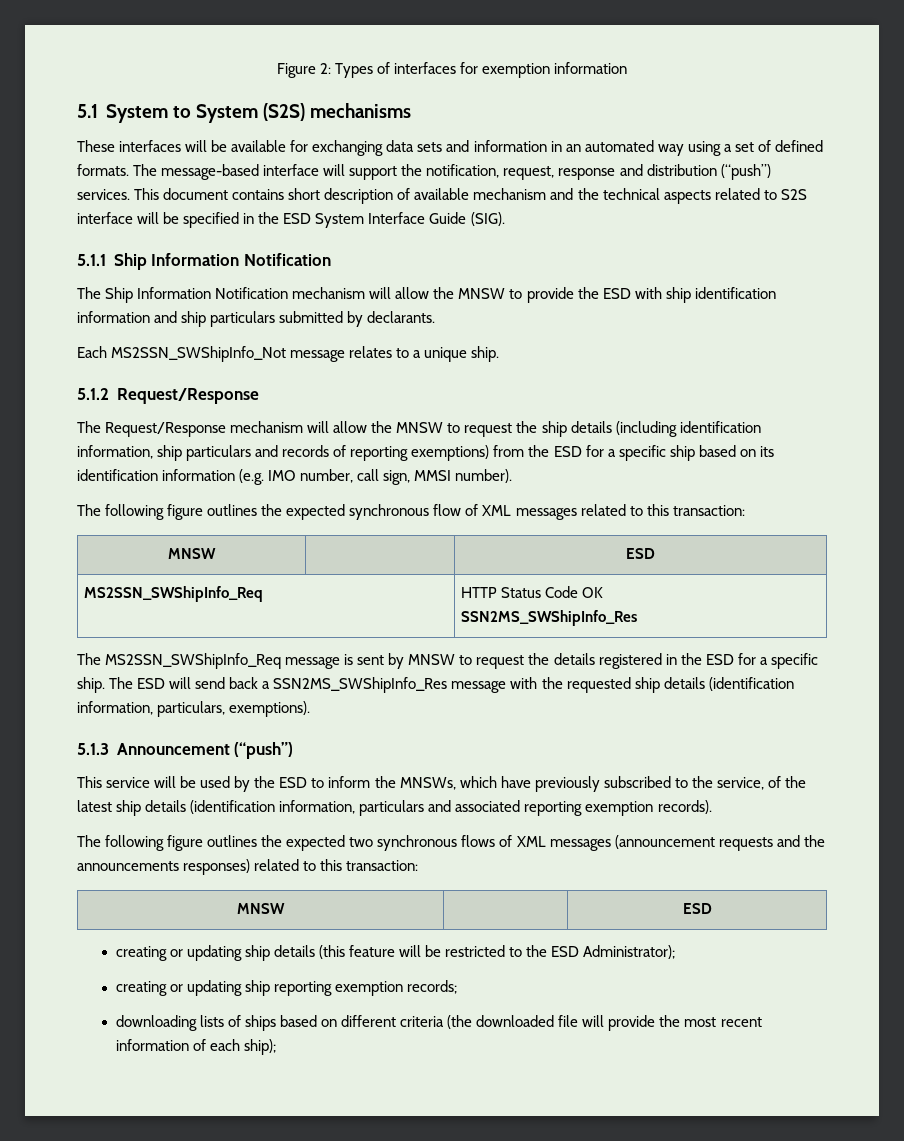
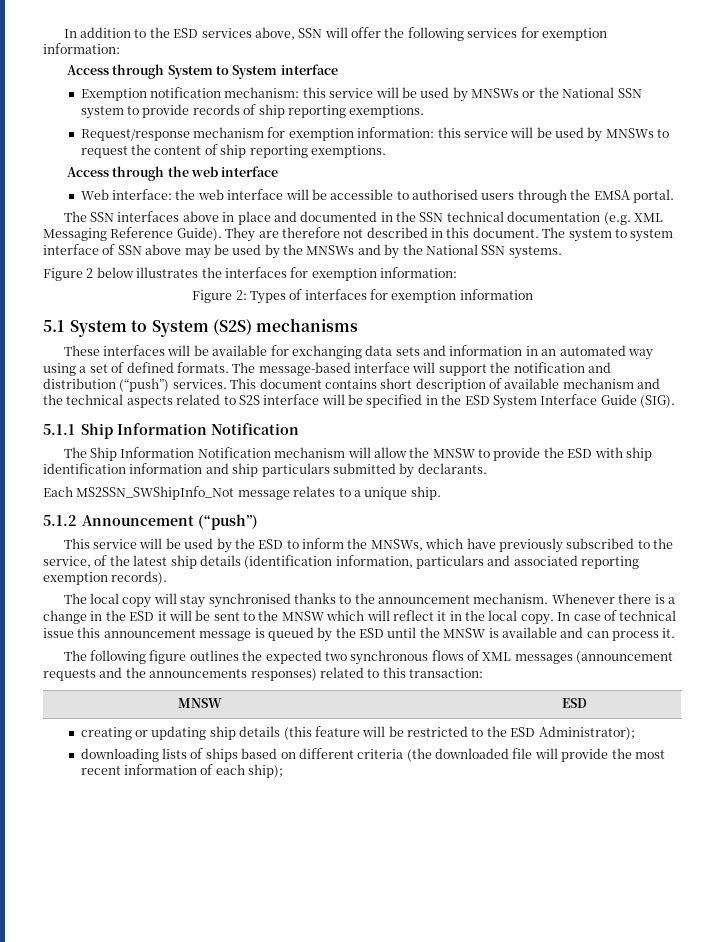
(276, 70) none -> [63,27,607,41] [43,43,120,54] [66,64,338,79] [80,87,642,102] [80,104,425,119] [80,127,670,142] [80,144,386,158] [66,166,279,181] [80,189,674,203] [63,211,663,225] [43,227,674,242] [43,244,562,259] [43,267,457,281] In addition to the ESD services above, SSN will offer the following services for exemption information: // Access through System to System interface // Exemption notification mechanism: this service will be used by MNSWs or the National SSN system to provide records of ship reporting exemptions. // Request/response mechanism for exemption information: this service will be used by MNSWs to request the content of ship reporting exemptions. // Access through the web interface // Web interface: the web interface will be accessible to authorised users through the EMSA portal. // The SSN interfaces above in place and documented in the SSN technical documentation (e.g. XML Messaging Reference Guide). They are therefore not described in this document. The system to system interface of SSN above may be used by the MNSWs and by the National SSN systems. // Figure 2 below illustrates the interfaces for exemption information: //
[426,164,616,180] notification, request, response -> [513,362,585,373] notification
[116,388,259,404] [77,421,761,437] [77,445,774,461] [77,469,513,485] [77,504,745,520] [168,548,216,559] [626,548,655,559] [83,586,263,602] [460,586,603,598] [460,610,637,626] [77,653,818,669] [77,677,794,693] [77,701,311,717] [77,743,109,755] Request/Response // The Request/Response mechanism will allow the MNSW to request the ship details (including identification information, ship particulars and records of reporting exemptions) from the ESD for a specific ship based on its identification information (e.g. IMO number, call sign, MMSI number). // The following figure outlines the expected synchronous flow of XML messages related to this transaction: // MNSW | | ESD // MS2SSN_SWShipInfo_Req | HTTP Status Code OK // SSN2MS_SWShipInfo_Res // The MS2SSN_SWShipInfo_Req message is sent by MNSW to request the details registered in the ESD for a specific ship. The ESD will send back a SSN2MS_SWShipInfo_Res message with the requested ship details (identification information, particulars, exemptions). // 5.1.3 -> (76, 520) none
(712, 807) none -> [63,593,675,608] [43,610,677,625] [43,627,676,642] // The local copy will stay synchronised thanks to the announcement mechanism. Whenever there is a change in the ESD it will be sent to the MNSW which will reflect it in the local copy. In case of technical issue this announcement message is queued by the ESD until the MNSW is available and can process it.
[115,980,458,996] // creating or updating ship reporting exemption records; -> (635, 733) none

